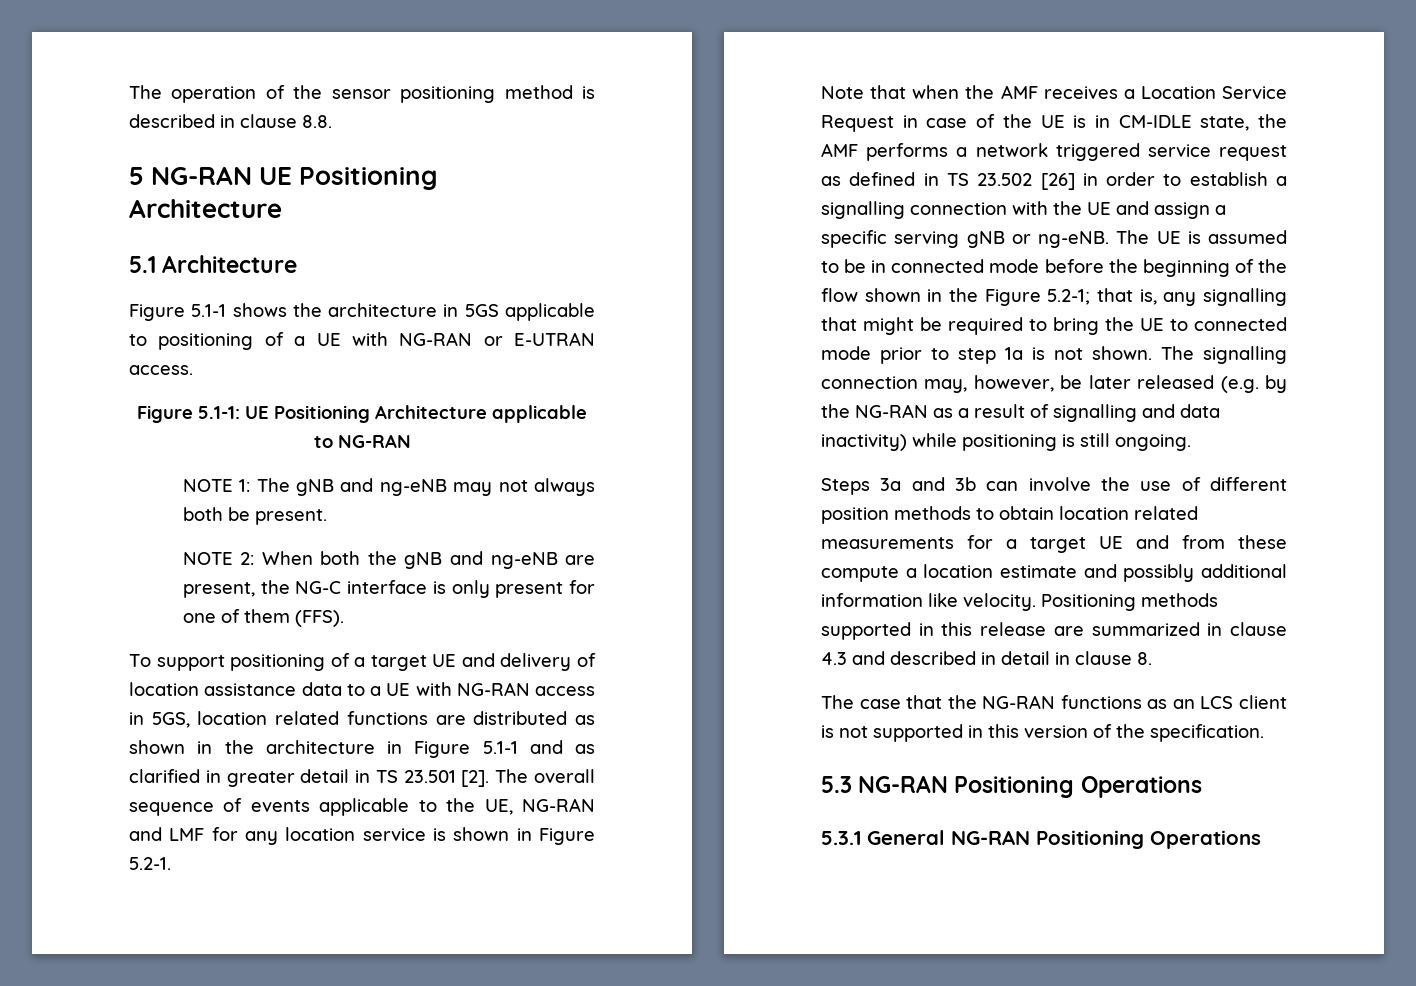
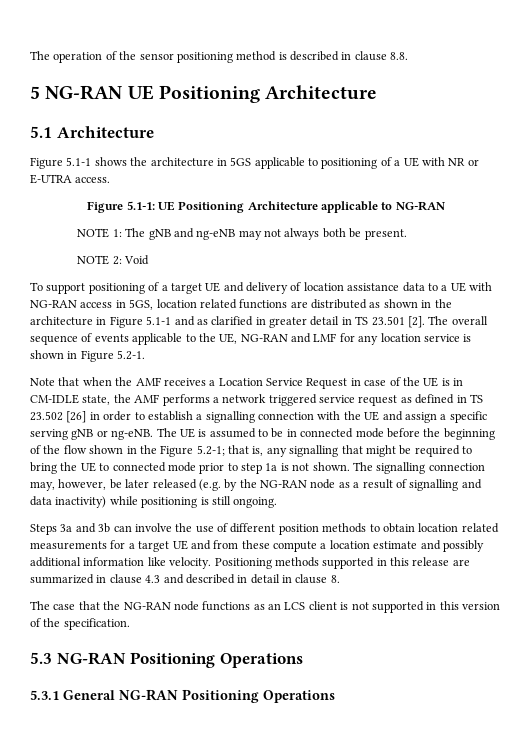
[399,332,595,346] NG-RAN or E-UTRAN -> [448,158,479,166] [30,174,72,184] NR or E-UTRA
[261,551,595,569] [182,580,595,598] [182,609,344,627] When both the gNB and ng-eNB are present, the NG-C interface is only present for one of them (FFS). -> [124,255,150,265] Void
(928, 411) none -> [310,479,336,489] node
(1056, 702) none -> [173,601,199,611] node

